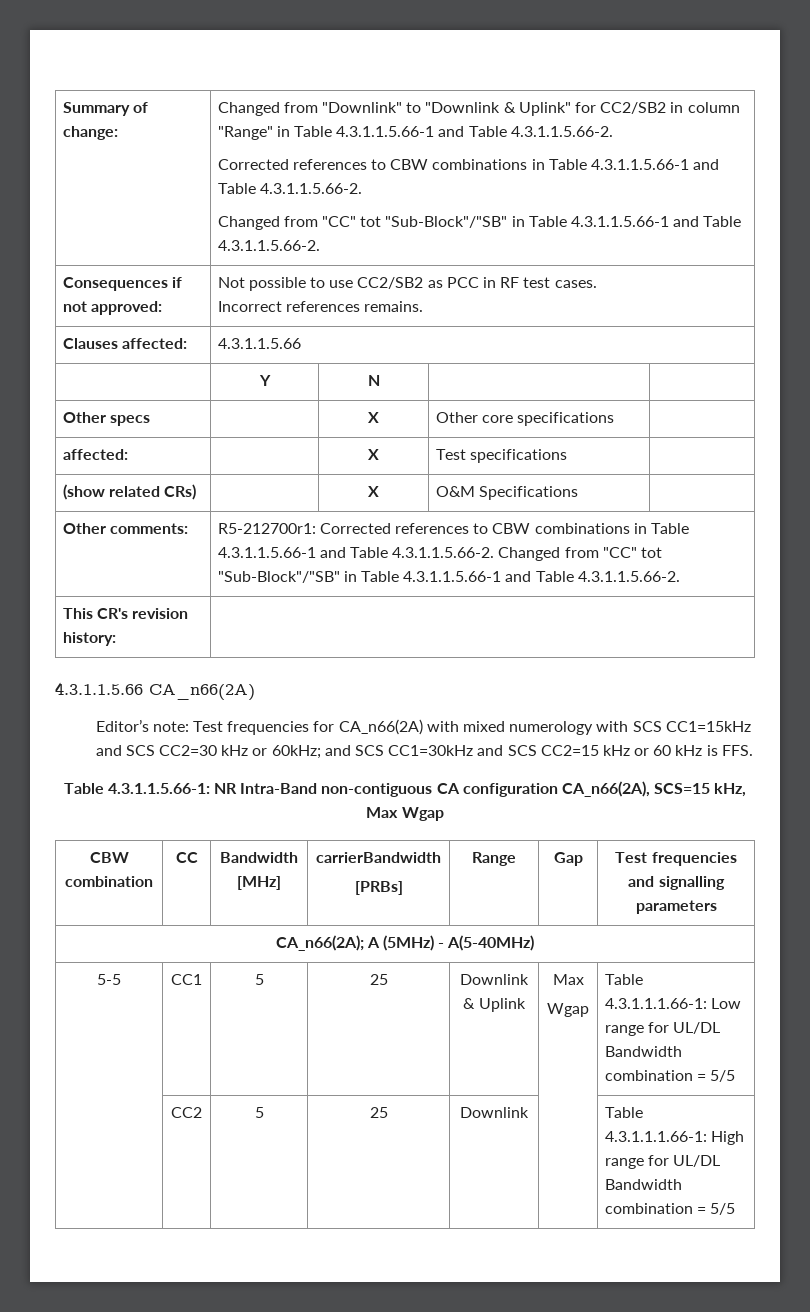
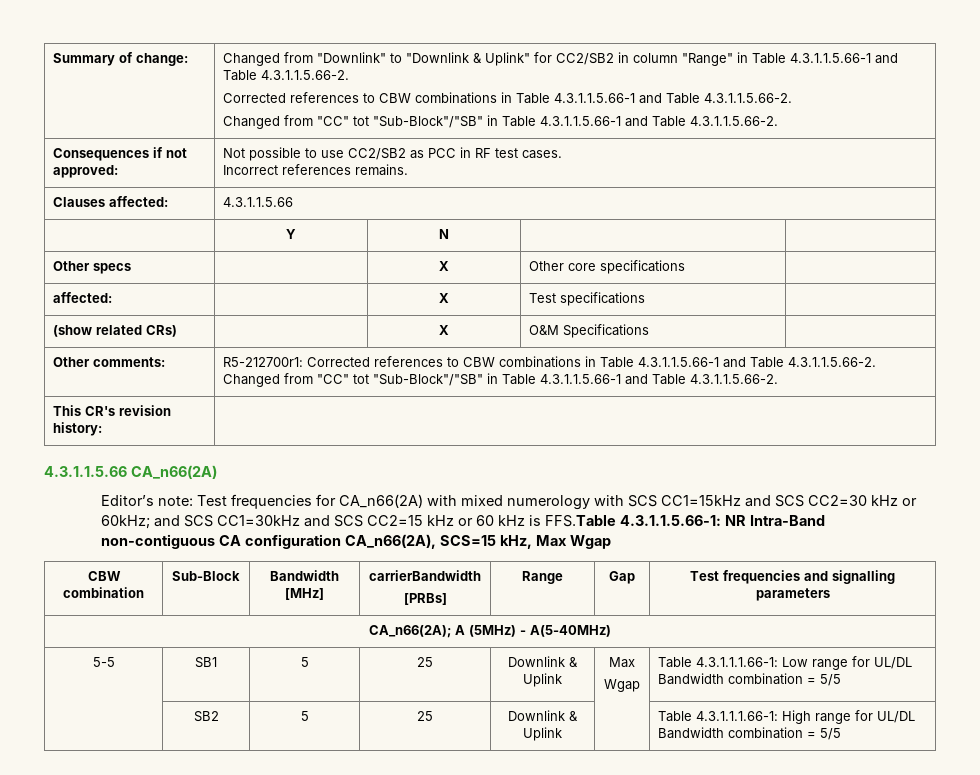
[721,745,753,756] [63,783,104,794] FFS. // Table -> [544,515,616,527] FFS.Table
[175,852,198,863] CC -> [172,571,240,581] Sub-Block
[171,974,202,985] CC1 -> [195,657,217,668] SB1
[171,1107,202,1118] [254,1107,264,1118] [369,1107,388,1118] [460,1107,529,1118] CC2 | 5 | 25 | Downlink -> [193,711,219,722] [300,711,309,721] [417,711,433,721] [508,710,579,721] [523,727,562,741] SB2 | 5 | 25 | Downlink & Uplink

